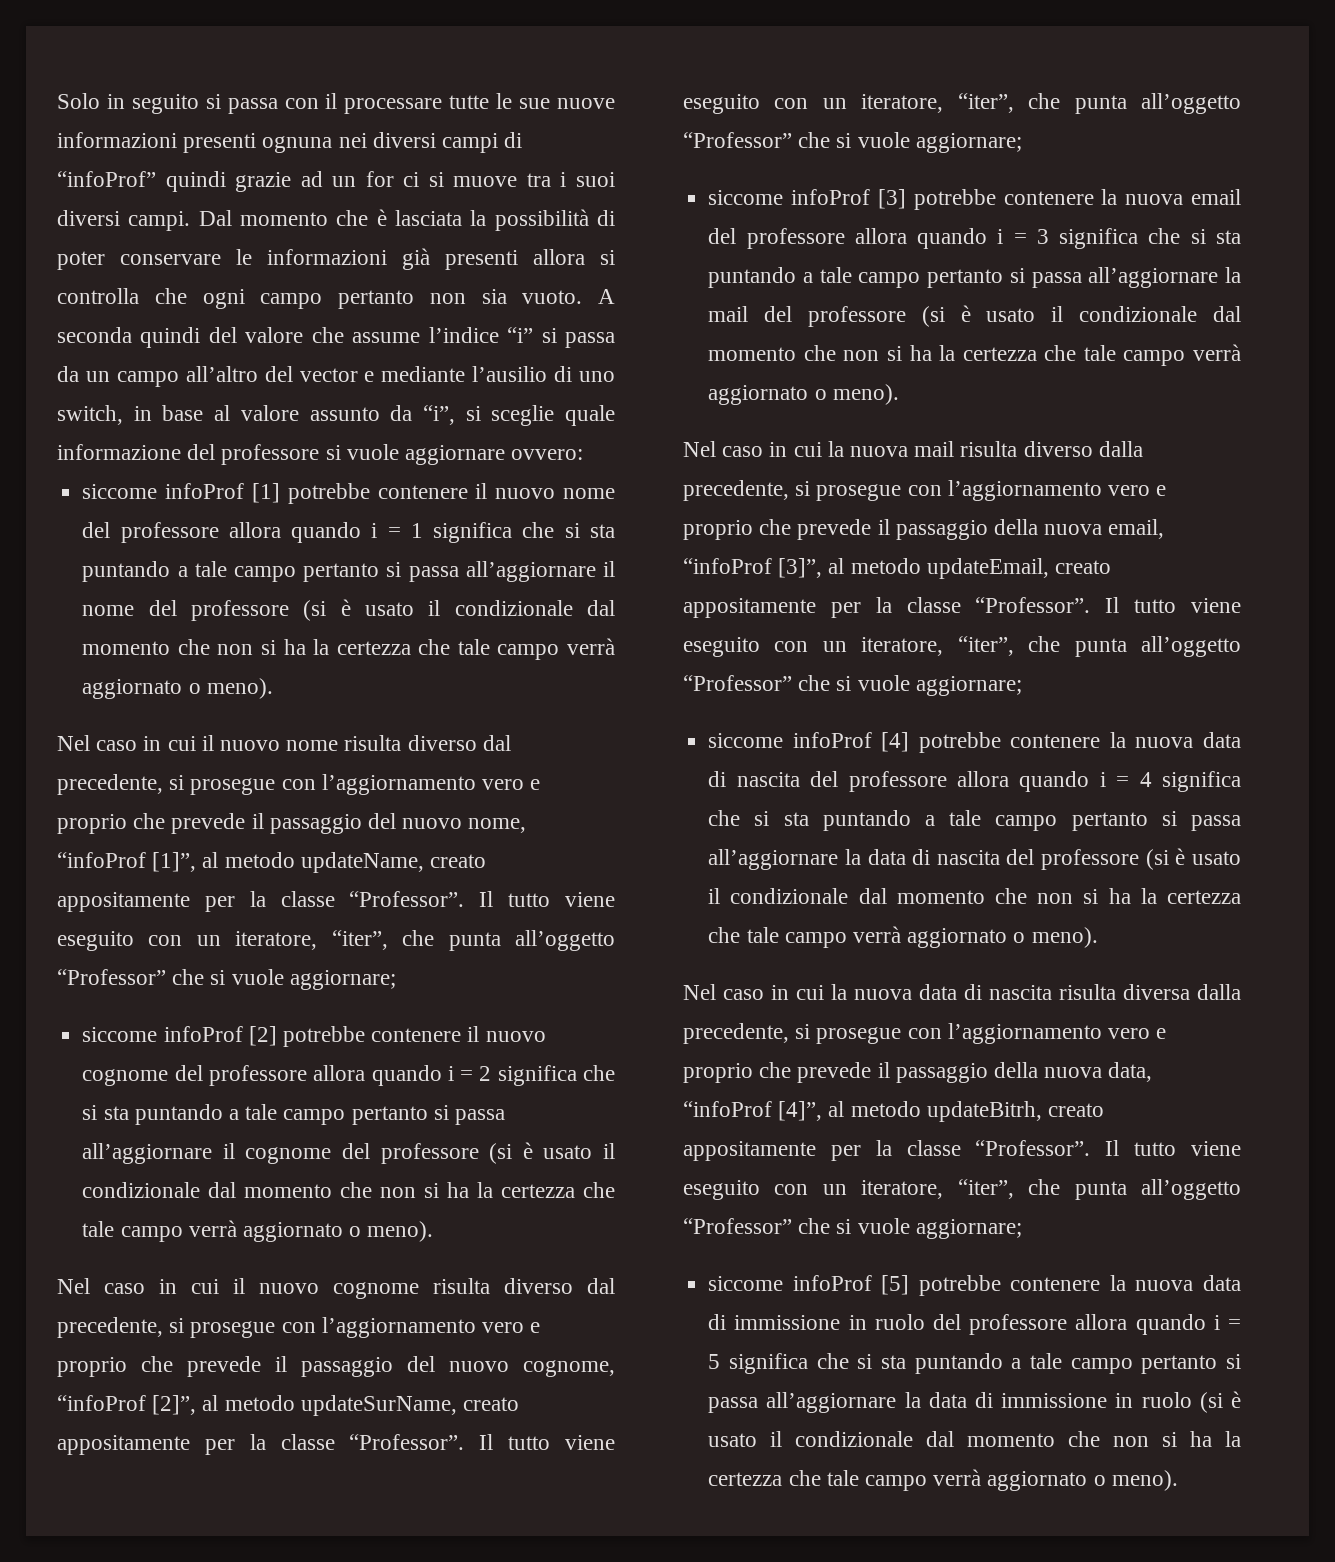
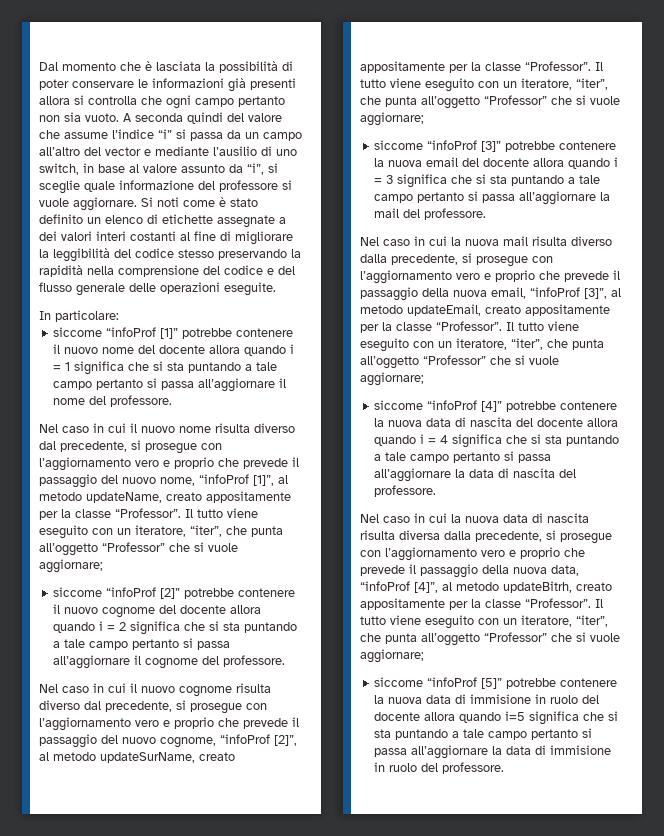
[57,93,615,114] [57,132,523,153] [57,171,616,192] [57,210,191,231] Solo in seguito si passa con il processare tutte le sue nuove informazioni presenti ognuna nei diversi campi di “infoProf” quindi grazie ad un for ci si muove tra i suoi diversi campi. -> (39, 66) none
[405,445,584,465] [82,483,280,503] aggiornare ovvero: // siccome infoProf [1] -> [73,197,258,211] [39,214,286,228] [39,231,293,245] [39,248,301,262] [39,265,295,277] [39,282,276,296] [39,310,119,322] [53,327,179,339] aggiornare. Si noti come è stato definito un elenco di etichette assegnate a dei valori interi costanti al fine di migliorare la leggibilità del codice stesso preservando la rapidità nella comprensione del codice e del flusso generale delle operazioni eseguite. // In particolare: // siccome “infoProf [1]”
[120,522,219,543] professore -> [159,345,206,354] docente
[190,599,615,621] [82,638,615,660] [82,678,273,699] professore (si è usato il condizionale dal momento che non si ha la certezza che tale campo verrà aggiornato o meno). -> [110,395,173,407] professore.
[163,1026,277,1046] infoProf [2] -> [106,587,181,599] “infoProf [2]”
[208,1065,307,1086] professore -> [180,605,227,614] docente
[380,1142,615,1164] [82,1182,616,1198] [82,1220,434,1242] professore (si è usato il condizionale dal momento che non si ha la certezza che tale campo verrà aggiornato o meno). -> [223,655,286,667] professore.
[791,189,906,209] infoProf [3] -> [427,140,502,152] “infoProf [3]”
[746,228,845,249] professore -> [483,158,530,167] docente
[807,305,1241,327] [708,344,1241,366] [708,384,899,405] professore (si è usato il condizionale dal momento che non si ha la certezza che tale campo verrà aggiornato o meno). -> [424,208,487,220] professore.
[792,732,910,752] infoProf [4] -> [427,400,503,412] “infoProf [4]”
[848,771,947,792] professore -> [537,418,584,427] docente
[1041,848,1241,870] [708,888,1241,904] [708,926,1098,948] professore (si è usato il condizionale dal momento che non si ha la certezza che tale campo verrà aggiornato o meno). -> [374,485,437,497] professore.
[792,1275,1241,1296] [708,1314,1241,1335] [708,1354,721,1369] infoProf [5] potrebbe contenere la nuova data di immissione in ruolo del professore allora quando i = 5 -> [427,677,618,689] [374,694,600,704] [374,711,526,723] “infoProf [5]” potrebbe contenere la nuova data di immisione in ruolo del docente allora quando i=5
[1001,1391,1241,1413] [708,1431,1242,1447] [708,1469,1178,1491] immissione in ruolo (si è usato il condizionale dal momento che non si ha la certezza che tale campo verrà aggiornato o meno). -> [550,745,612,755] [374,762,505,774] immisione in ruolo del professore.

